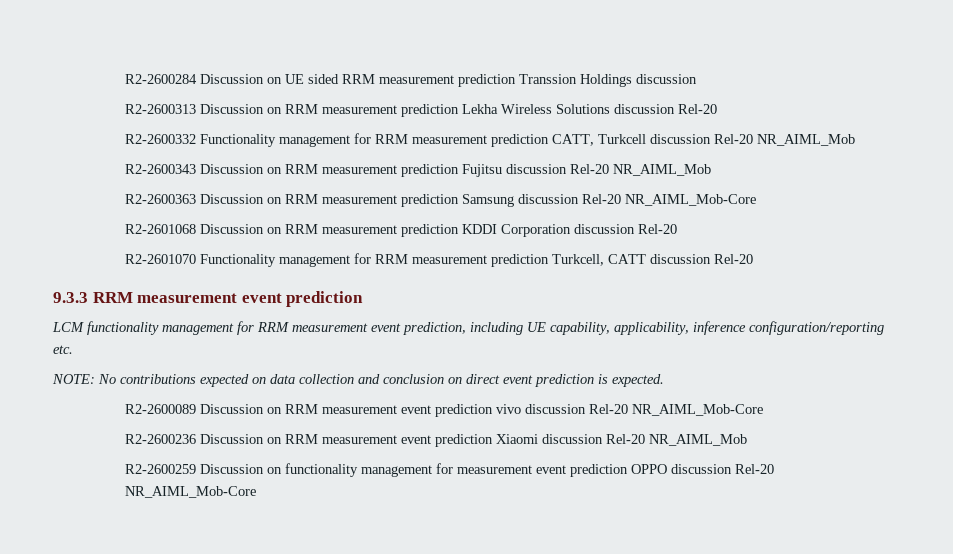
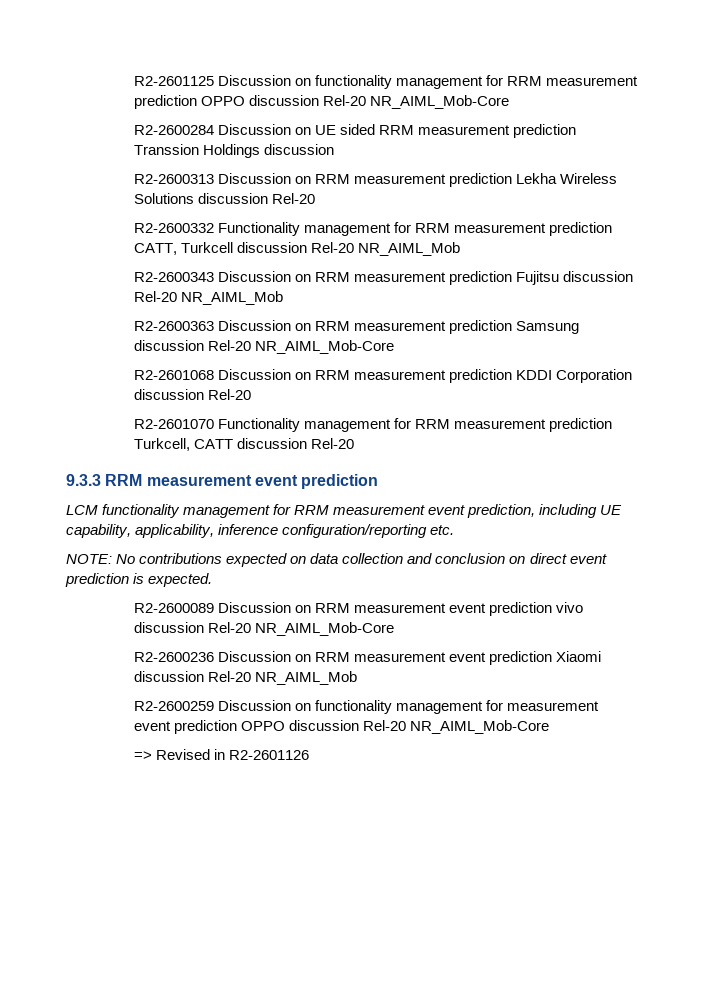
(125, 79) none -> [134,75,639,89] [134,95,510,109] R2-2601125 Discussion on functionality management for RRM measurement prediction OPPO discussion Rel-20 NR_AIML_Mob-Core //
(257, 492) none -> [134,749,310,760] // => Revised in R2-2601126

